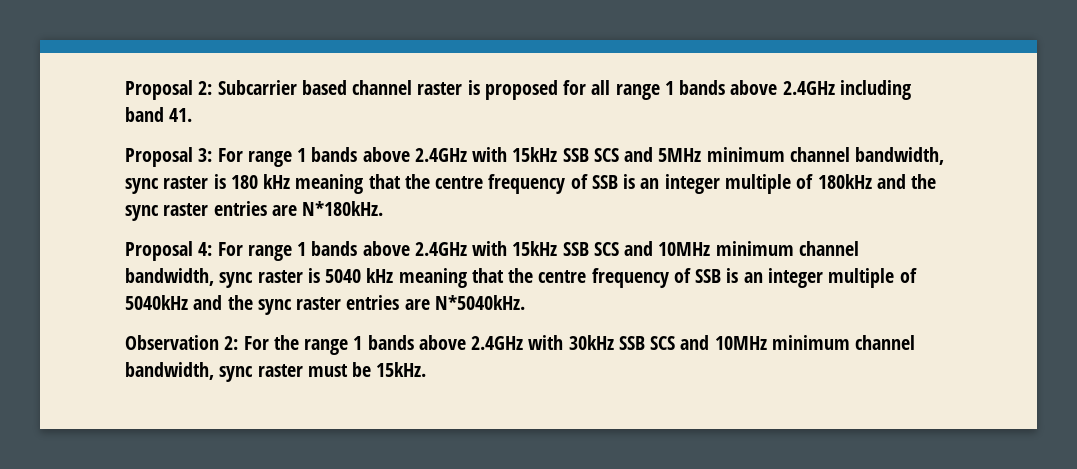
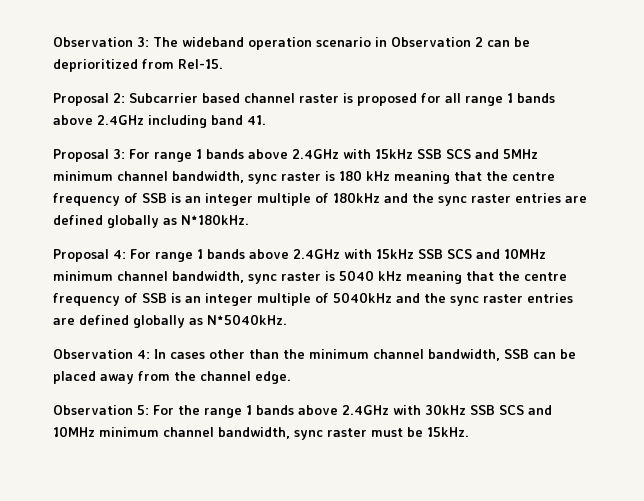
(125, 90) none -> [53,37,530,50] [53,59,223,72] Observation 3: The wideband operation scenario in Observation 2 can be deprioritized from Rel-15. //
(297, 210) none -> [53,215,177,228] defined globally as
(430, 304) none -> [79,315,203,328] defined globally as
[224,336,239,350] 2: -> [137,349,576,361] [53,371,291,384] [53,405,149,415] 4: In cases other than the minimum channel bandwidth, SSB can be placed away from the channel edge. // Observation 5:

